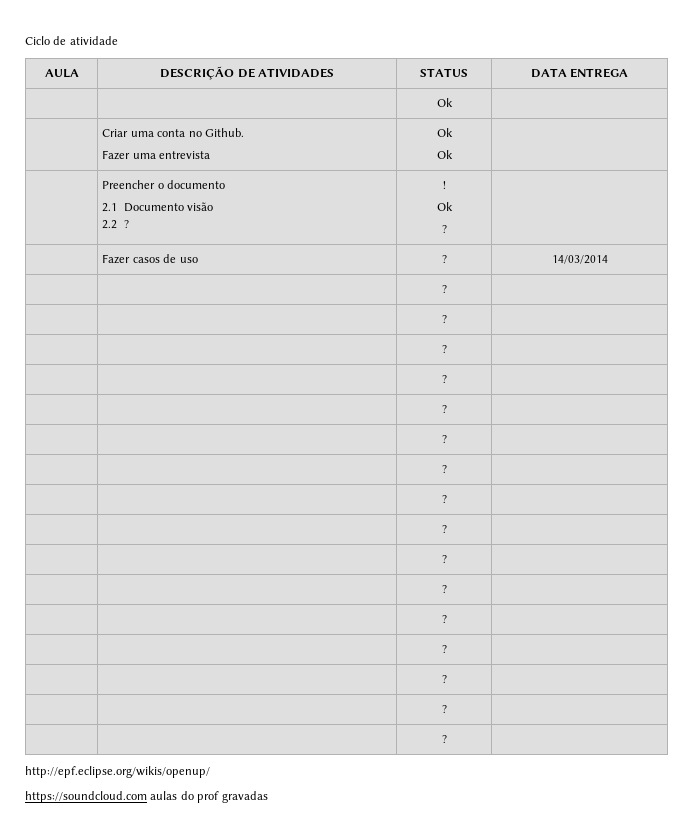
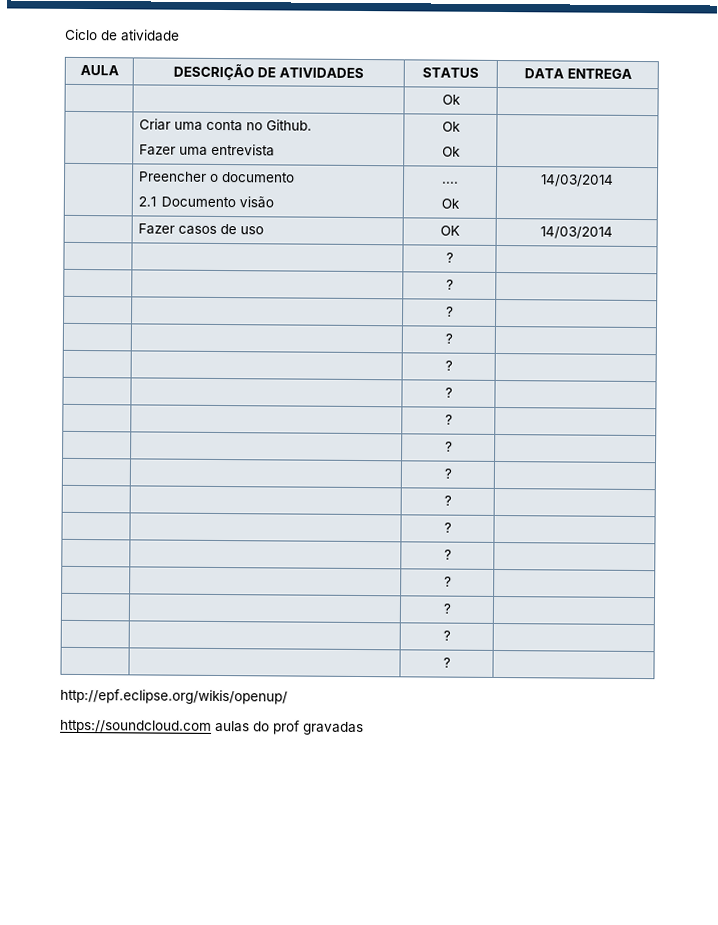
[102,220,129,229] [442,181,446,189] [436,202,453,211] [441,225,447,233] // 2.2 ? | ! // Ok // ? | -> [441,181,459,184] [440,198,460,209] [540,174,614,187] | .... // Ok | 14/03/2014
[441,255,447,263] ? -> [439,225,460,236] OK

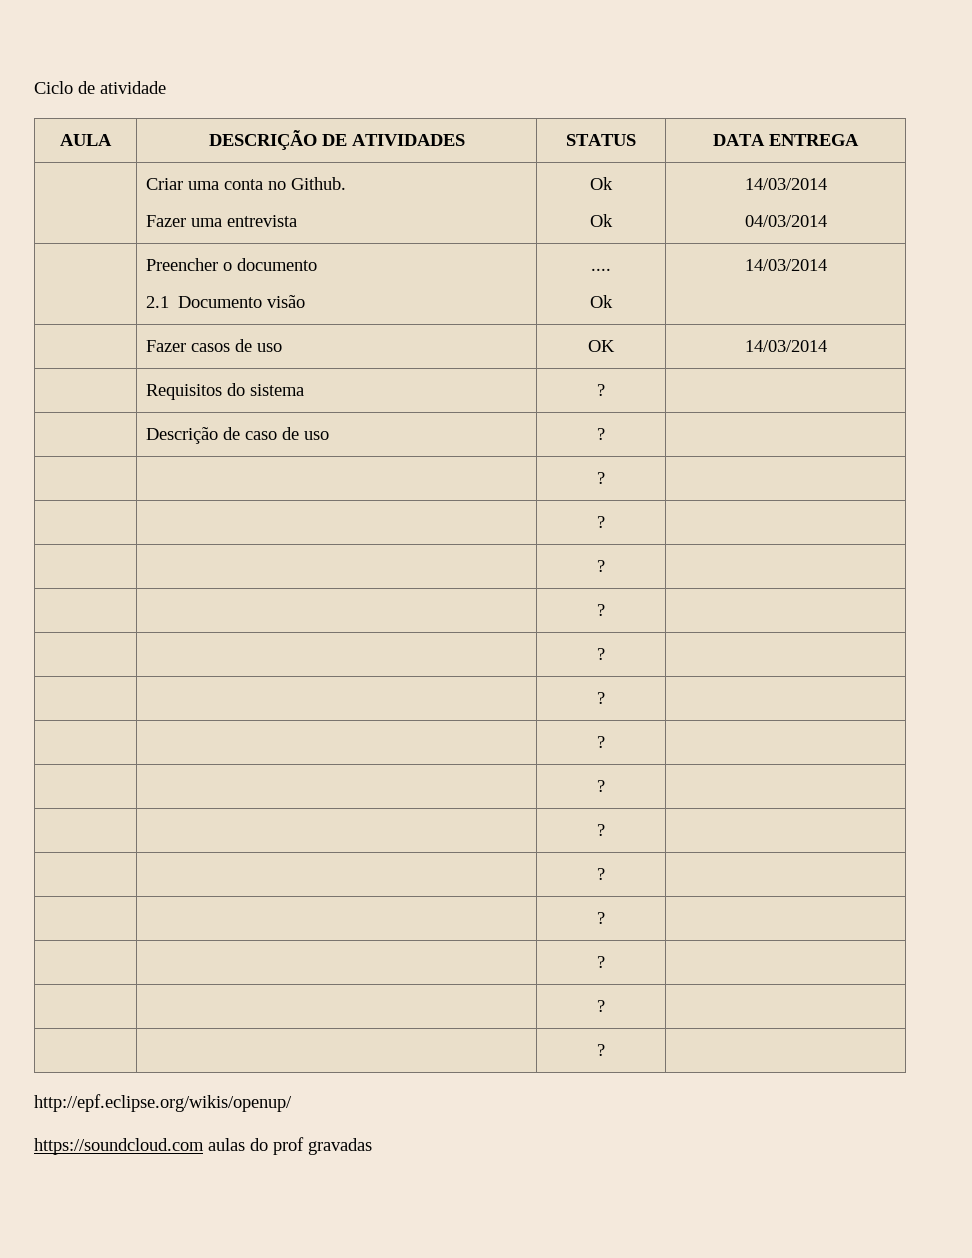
[441,94,461,105] // | | Ok | -> (859, 140) none
(461, 151) none -> [744,178,827,190] [744,215,827,227] 14/03/2014 // 04/03/2014
[445,252,454,263] | ? | // | -> [145,383,304,400] [597,384,605,396] [145,427,329,444] Requisitos do sistema | ? | // | Descrição de caso de uso

